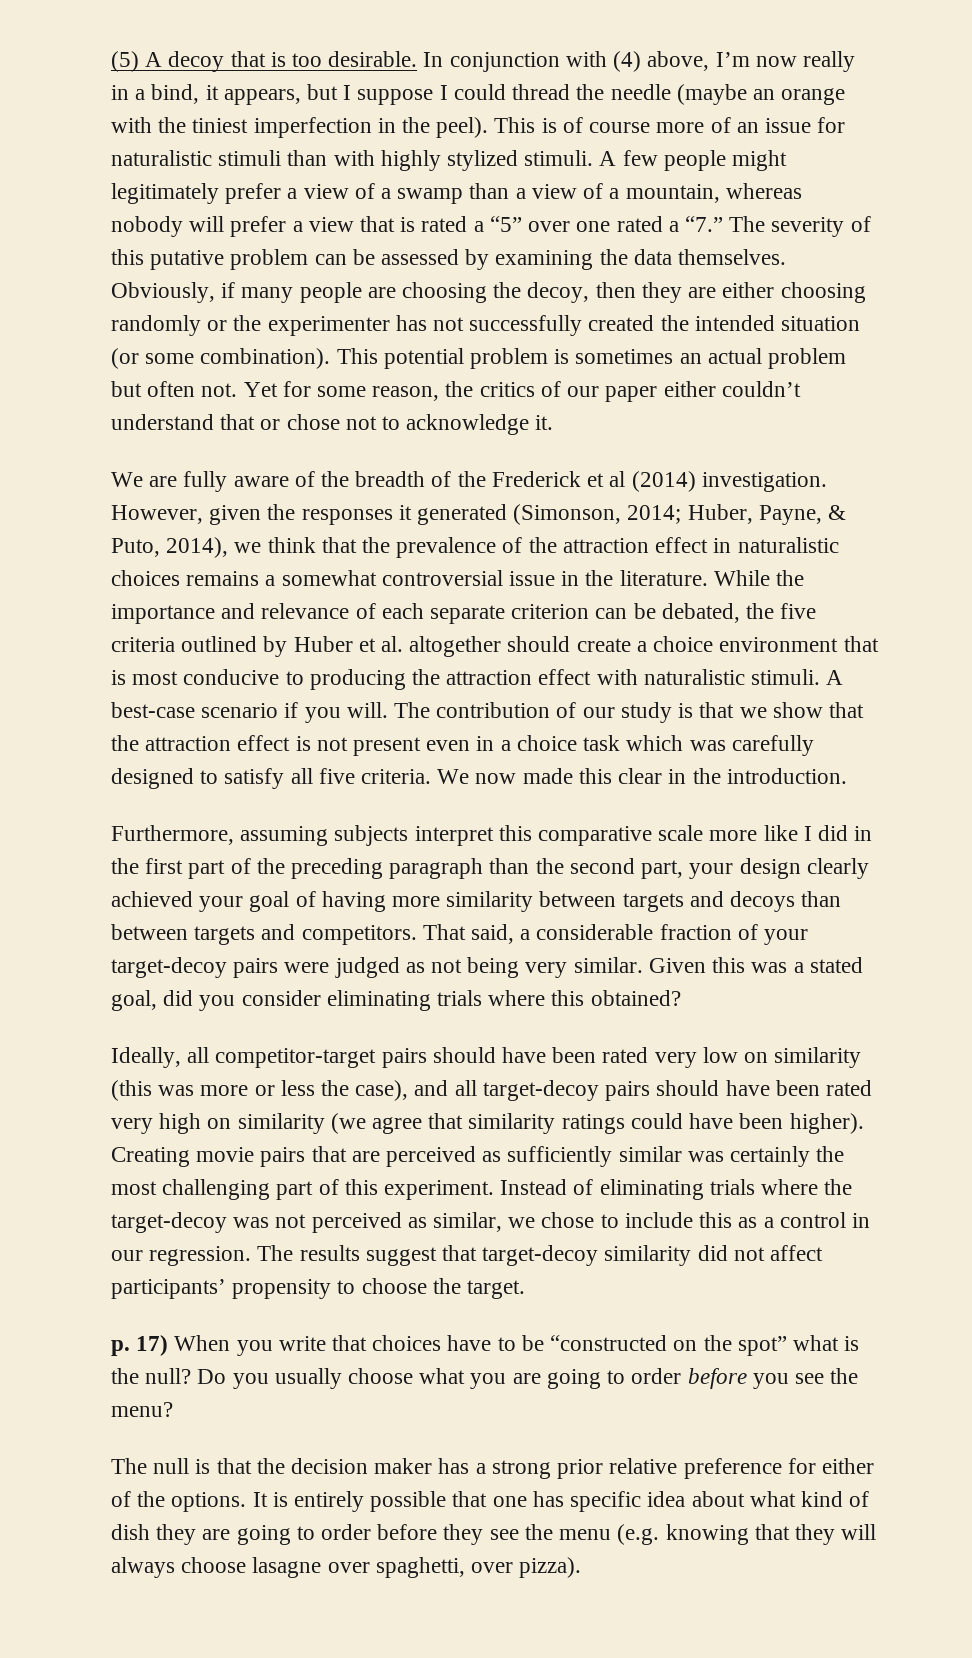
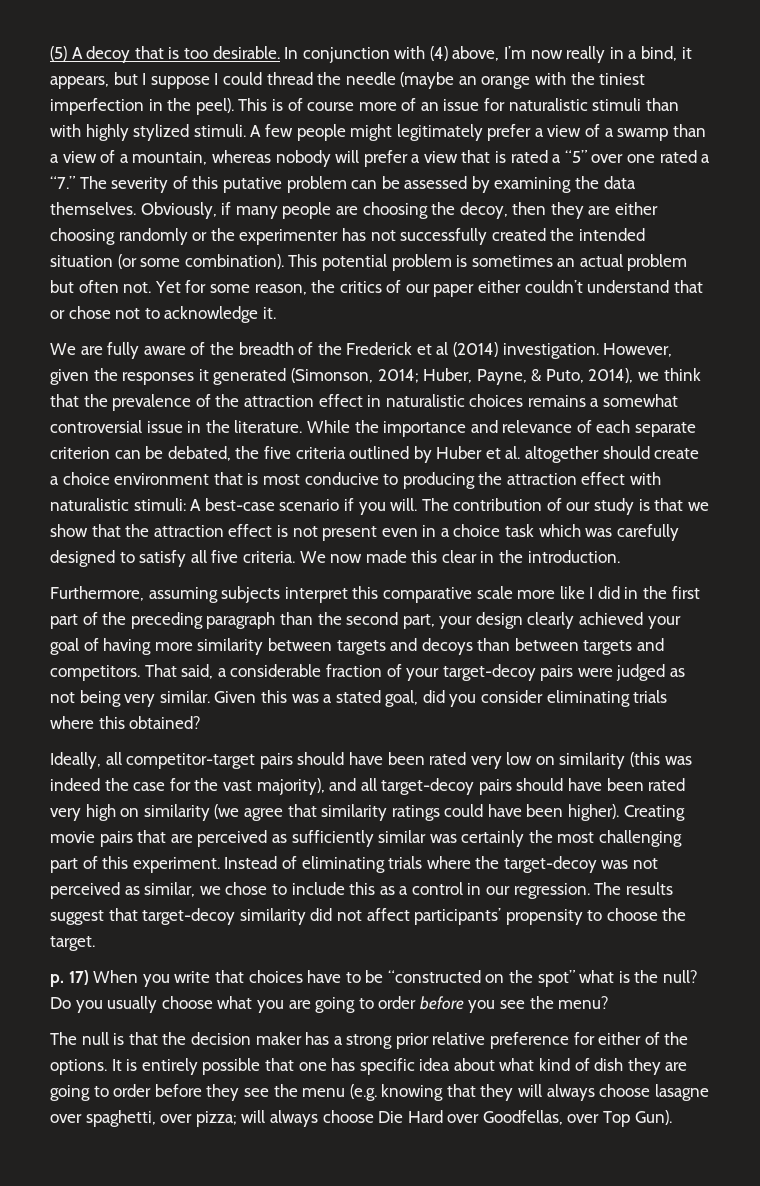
[751,669,821,685] stimuli. -> [133,498,186,511] stimuli:
[200,1080,409,1101] more or less the case), -> [50,778,325,795] indeed the case for the vast majority),
[519,1557,582,1578] pizza). -> [195,1110,672,1127] pizza; will always choose Die Hard over Goodfellas, over Top Gun).

